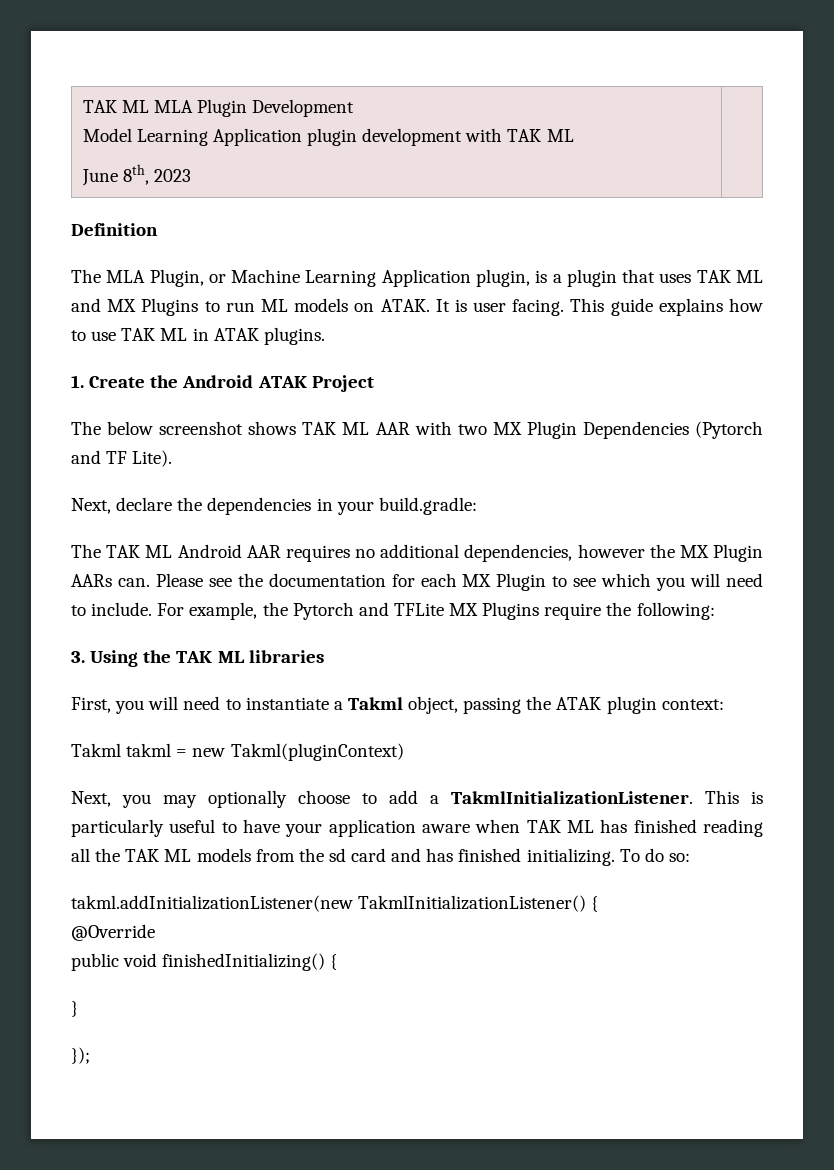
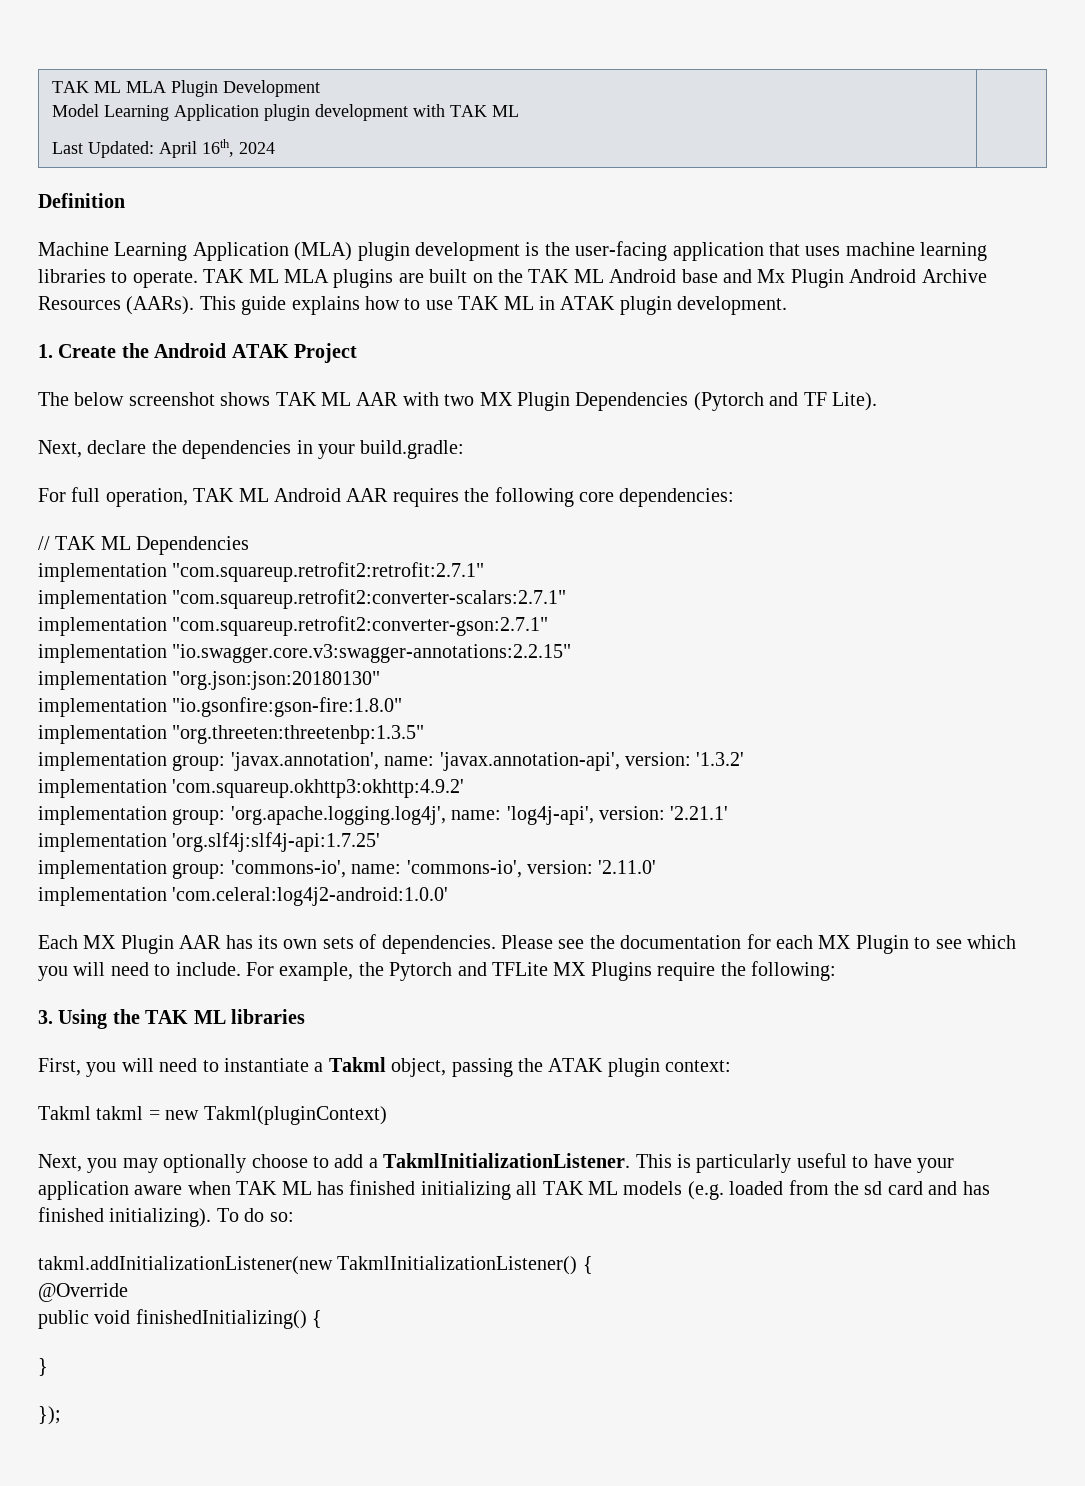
[81,164,191,186] [71,223,158,236] [71,269,764,287] [71,298,565,316] June 8th, 2023 | // Definition // The MLA Plugin, or Machine Learning Application plugin, is a plugin that uses TAK ML and MX Plugins to run ML models on ATAK. It is user facing. -> [51,139,275,158] [38,193,125,208] [38,241,988,261] [38,269,987,288] [38,296,195,315] Last Updated: April 16th, 2024 | // Definition // Machine Learning Application (MLA) plugin development is the user-facing application that uses machine learning libraries to operate. TAK ML MLA plugins are built on the TAK ML Android base and Mx Plugin Android Archive Resources (AARs).
[263,327,325,345] plugins. -> [619,296,788,315] plugin development.
[71,544,101,558] The -> [38,487,188,507] For full operation,
[355,544,763,562] [71,574,150,587] no additional dependencies, however the MX Plugin AARs can. -> [464,487,735,507] [38,536,250,555] [38,562,485,582] [38,589,567,609] [38,616,549,636] [38,644,572,663] [38,671,381,690] [38,697,403,717] [38,725,425,744] [38,752,745,771] [38,779,465,798] [38,806,729,825] [38,832,381,852] [38,860,657,879] [38,887,449,906] [38,934,496,954] the following core dependencies: // // TAK ML Dependencies // implementation "com.squareup.retrofit2:retrofit:2.7.1" // implementation "com.squareup.retrofit2:converter-scalars:2.7.1" // implementation "com.squareup.retrofit2:converter-gson:2.7.1" // implementation "io.swagger.core.v3:swagger-annotations:2.2.15" // implementation "org.json:json:20180130" // implementation "io.gsonfire:gson-fire:1.8.0" // implementation "org.threeten:threetenbp:1.3.5" // implementation group: 'javax.annotation', name: 'javax.annotation-api', version: '1.3.2' // implementation 'com.squareup.okhttp3:okhttp:4.9.2' // implementation group: 'org.apache.logging.log4j', name: 'log4j-api', version: '2.21.1' // implementation 'org.slf4j:slf4j-api:1.7.25' // implementation group: 'commons-io', name: 'commons-io', version: '2.11.0' // implementation 'com.celeral:log4j2-android:1.0.0' // Each MX Plugin AAR has its own sets of dependencies.
[703,819,764,837] [71,848,121,862] reading all the -> [420,1181,538,1200] initializing all
(251, 855) none -> [687,1181,784,1200] (e.g. loaded
[526,848,615,866] initializing. -> [109,1208,212,1227] initializing).

